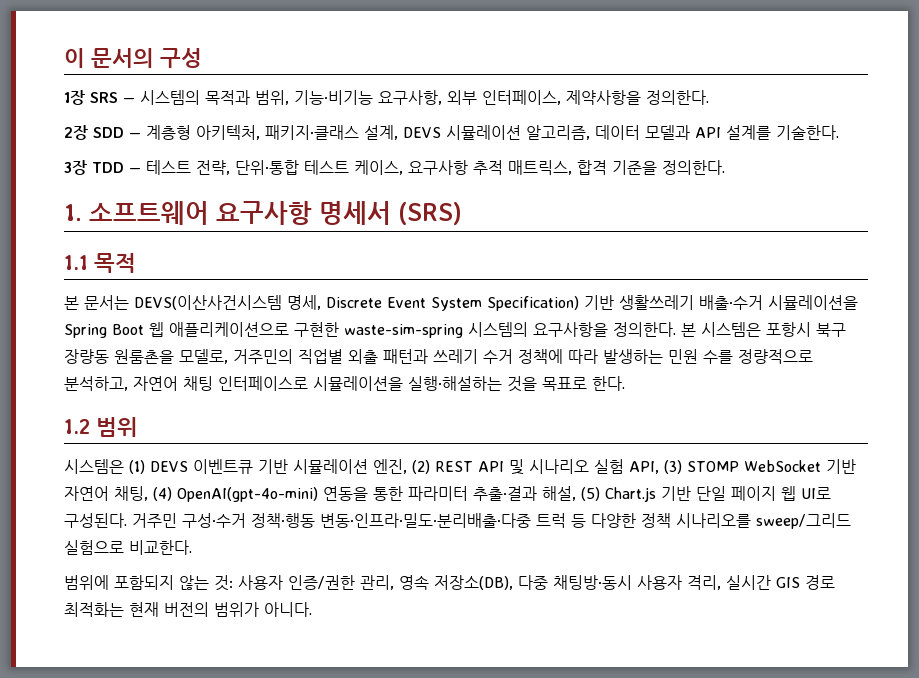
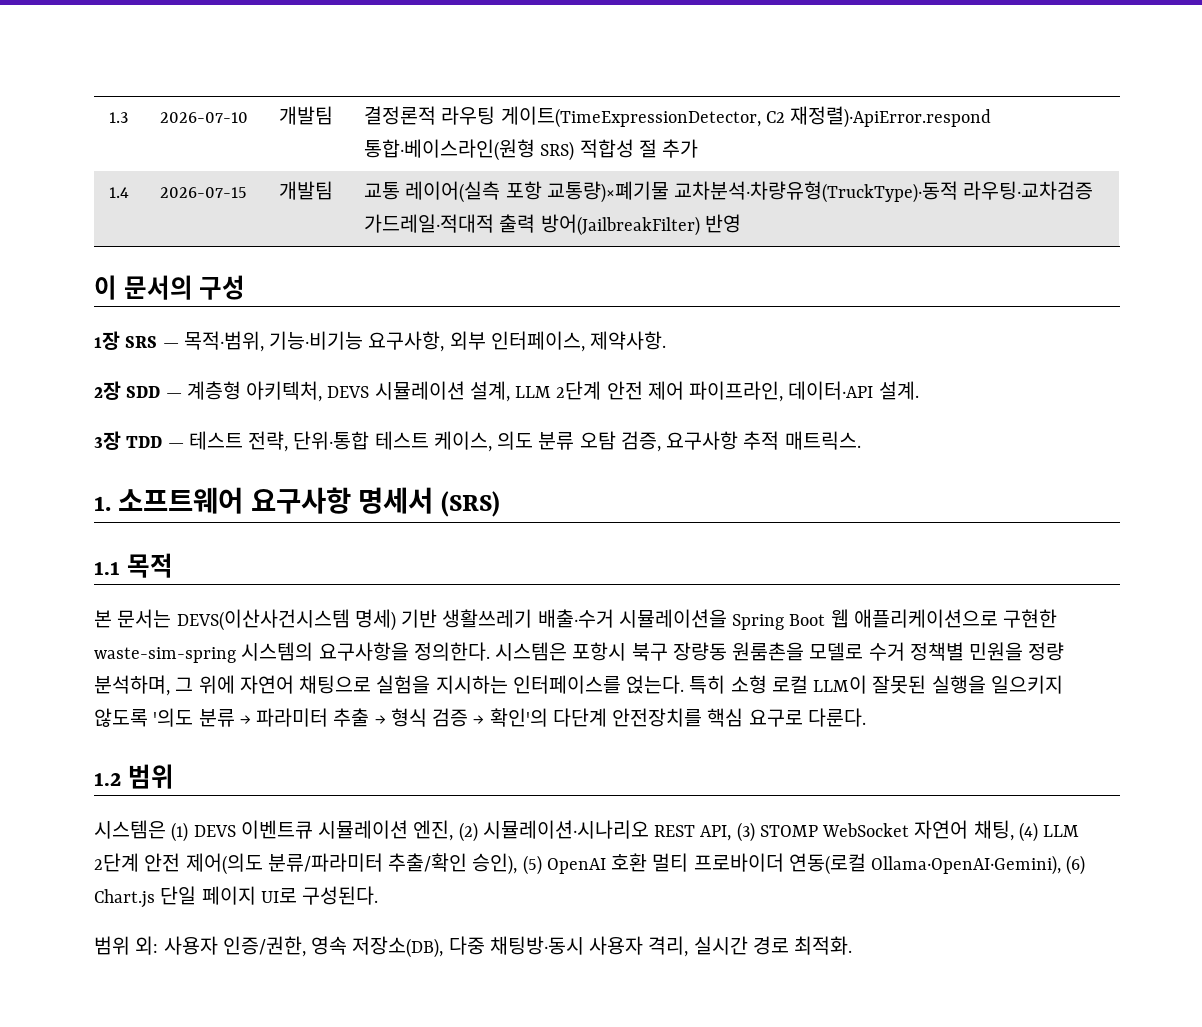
(64, 58) none -> [109,112,129,123] [160,112,249,123] [279,106,334,125] [364,106,992,128] [364,139,699,161] [109,187,130,198] [160,187,248,198] [279,181,334,200] [364,181,1094,203] [364,214,741,236] 1.3 | 2026-07-10 | 개발팀 | 결정론적 라우팅 게이트(TimeExpressionDetector, C2 재정렬)·ApiError.respond 통합·베이스라인(원형 SRS) 적합성 절 추가 // 1.4 | 2026-07-15 | 개발팀 | 교통 레이어(실측 포항 교통량)×폐기물 교차분석·차량유형(TruckType)·동적 라우팅·교차검증 가드레일·적대적 출력 방어(JailbreakFilter) 반영 //
[140,90,289,105] 시스템의 목적과 범위, -> [183,331,264,352] 목적·범위,
[566,90,709,105] 제약사항을 정의한다. -> [590,331,667,350] 제약사항.
[265,125,839,140] 패키지·클래스 설계, DEVS 시뮬레이션 알고리즘, 데이터 모델과 API 설계를 기술한다. -> [327,381,919,402] DEVS 시뮬레이션 설계, LLM 2단계 안전 제어 파이프라인, 데이터·API 설계.
[408,160,725,175] 요구사항 추적 매트릭스, 합격 기준을 정의한다. -> [497,431,861,452] 의도 분류 오탐 검증, 요구사항 추적 매트릭스.
[287,295,579,311] 명세, Discrete Event System Specification) -> [354,609,396,631] 명세)
[681,323,696,337] 본 -> (490, 651) none
[179,349,813,364] [64,376,625,392] 모델로, 거주민의 직업별 외출 패턴과 쓰레기 수거 정책에 따라 발생하는 민원 수를 정량적으로 분석하고, 자연어 채팅 인터페이스로 시뮬레이션을 실행·해설하는 것을 목표로 한다. -> [809,642,1065,661] [94,675,1063,696] [94,708,866,727] 모델로 수거 정책별 민원을 정량 분석하며, 그 위에 자연어 채팅으로 실험을 지시하는 인터페이스를 얹는다. 특히 소형 로컬 LLM이 잘못된 실행을 일으키지 않도록 '의도 분류 → 파라미터 추출 → 형식 검증 → 확인'의 다단계 안전장치를 핵심 요구로 다룬다.
[258,459,288,474] 기반 -> (313, 829) none
[435,459,624,475] REST API 및 시나리오 실험 -> [482,820,696,839] 시뮬레이션·시나리오 REST
[826,459,856,474] 기반 -> (910, 830) none
[177,486,691,502] OpenAI(gpt-4o-mini) 연동을 통한 파라미터 추출·결과 해설, (5) Chart.js 기반 -> [1043,825,1080,837] [94,853,1086,875] [94,889,155,908] LLM 2단계 안전 제어(의도 분류/파라미터 추출/확인 승인), (5) OpenAI 호환 멀티 프로바이더 연동(로컬 Ollama·OpenAI·Gemini), (6) Chart.js
[781,486,796,501] 웹 -> (256, 895) none
[132,513,851,529] [64,540,192,555] [64,575,394,591] 거주민 구성·수거 정책·행동 변동·인프라·밀도·분리배출·다중 트럭 등 다양한 정책 시나리오를 sweep/그리드 실험으로 비교한다. // 범위에 포함되지 않는 것: 사용자 인증/권한 관리, -> [94,936,306,957] // 범위 외: 사용자 인증/권한,
[776,575,835,590] [64,602,312,617] GIS 경로 최적화는 현재 버전의 범위가 아니다. -> [752,936,853,955] 경로 최적화.

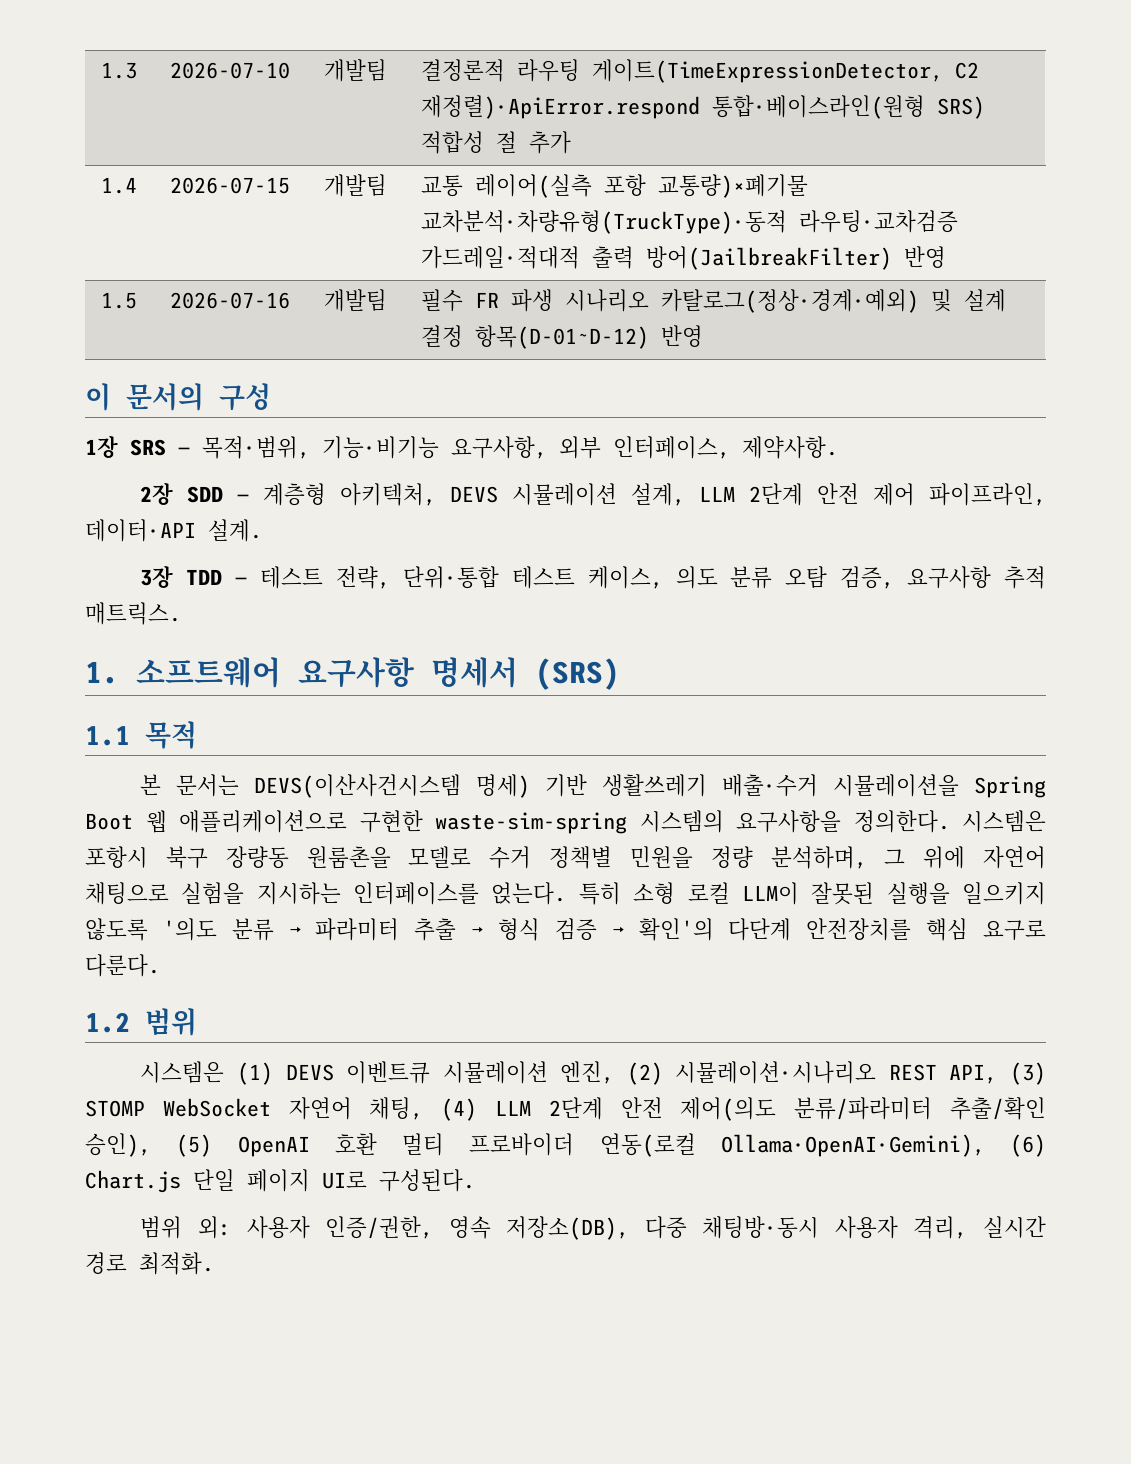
(741, 223) none -> [101,292,138,309] [170,292,291,309] [324,289,388,312] [421,289,1007,313] [421,325,704,349] // 1.5 | 2026-07-16 | 개발팀 | 필수 FR 파생 시나리오 카탈로그(정상·경계·예외) 및 설계 결정 항목(D-01~D-12) 반영

